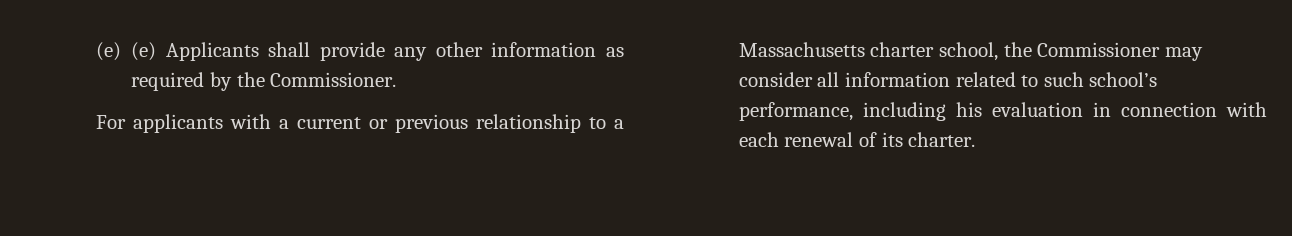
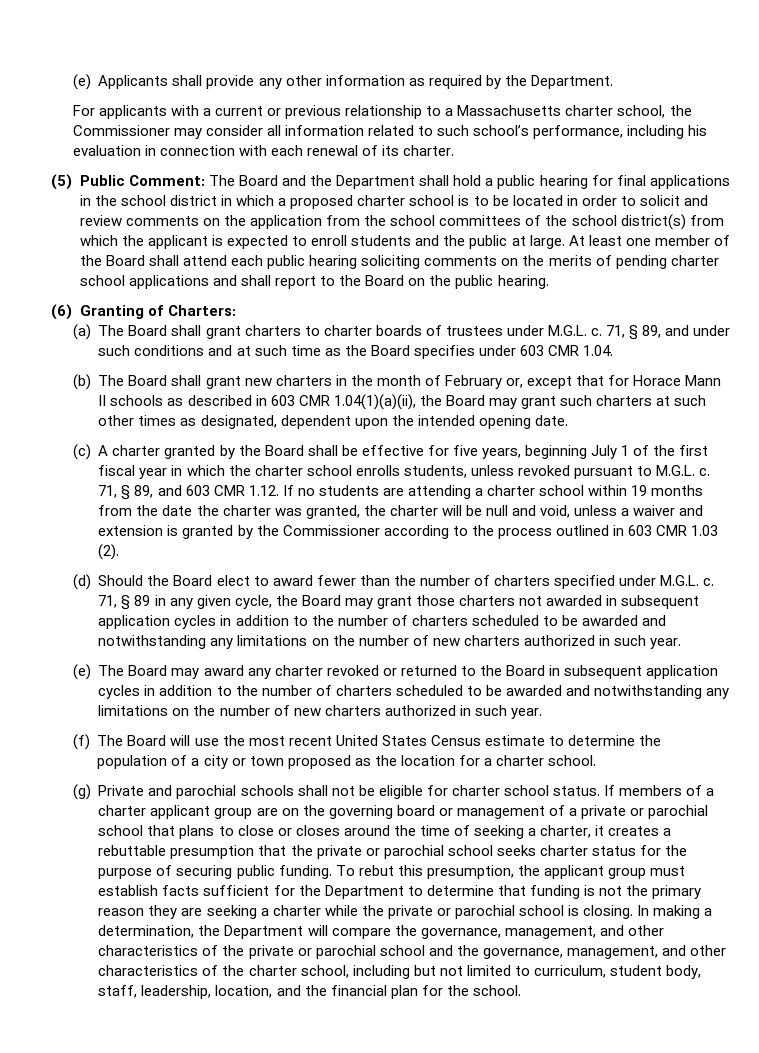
[95,42,157,61] (e) (e) -> [72,74,91,90] (e)
[270,72,397,87] Commissioner. -> [530,75,613,89] Department.
(976, 139) none -> [51,174,730,190] [79,195,708,209] [79,214,724,230] [79,235,730,249] [79,255,719,269] [79,275,549,289] [51,304,237,320] [72,324,731,340] [98,345,614,359] [72,374,722,390] [98,394,707,410] [98,415,568,429] [72,444,709,460] [98,465,711,479] [98,485,704,500] [98,505,704,519] [98,525,719,539] [98,544,120,560] [72,574,715,590] [98,595,700,610] [98,615,667,629] [98,635,681,649] [72,664,719,680] [98,685,730,699] [98,705,542,719] [72,734,662,750] [97,755,597,769] [72,784,715,800] [98,805,709,819] [98,825,672,839] [98,845,687,859] [98,865,685,879] [98,885,702,899] [98,905,713,919] [98,925,664,939] [98,945,726,959] [98,965,701,979] [98,985,521,999] // (5) Public Comment: The Board and the Department shall hold a public hearing for final applications in the school district in which a proposed charter school is to be located in order to solicit and review comments on the application from the school committees of the school district(s) from which the applicant is expected to enroll students and the public at large. At least one member of the Board shall attend each public hearing soliciting comments on the merits of pending charter school applications and shall report to the Board on the public hearing. // (6) Granting of Charters: // (a) The Board shall grant charters to charter boards of trustees under M.G.L. c. 71, § 89, and under such conditions and at such time as the Board specifies under 603 CMR 1.04. // (b) The Board shall grant new charters in the month of February or, except that for Horace Mann II schools as described in 603 CMR 1.04(1)(a)(ii), the Board may grant such charters at such other times as designated, dependent upon the intended opening date. // (c) A charter granted by the Board shall be effective for five years, beginning July 1 of the first fiscal year in which the charter school enrolls students, unless revoked pursuant to M.G.L. c. 71, § 89, and 603 CMR 1.12. If no students are attending a charter school within 19 months from the date the charter was granted, the charter will be null and void, unless a waiver and extension is granted by the Commissioner according to the process outlined in 603 CMR 1.03 (2). // (d) Should the Board elect to award fewer than the number of charters specified under M.G.L. c. 71, § 89 in any given cycle, the Board may grant those charters not awarded in subsequent application cycles in addition to the number of charters scheduled to be awarded and notwithstanding any limitations on the number of new charters authorized in such year. // (e) The Board may award any charter revoked or returned to the Board in subsequent application cycles in addition to the number of charters scheduled to be awarded and notwithstanding any limitations on the number of new charters authorized in such year. // (f) The Board will use the most recent United States Census estimate to determine the population of a city or town proposed as the location for a charter school. // (g) Private and parochial schools shall not be eligible for charter school status. If members of a charter applicant group are on the governing board or management of a private or parochial school that plans to close or closes around the time of seeking a charter, it creates a rebuttable presumption that the private or parochial school seeks charter status for the purpose of securing public funding. To rebut this presumption, the applicant group must establish facts sufficient for the Department to determine that funding is not the primary reason they are seeking a charter while the private or parochial school is closing. In making a determination, the Department will compare the governance, management, and other characteristics of the private or parochial school and the governance, management, and other characteristics of the charter school, including but not limited to curriculum, student body, staff, leadership, location, and the financial plan for the school.

